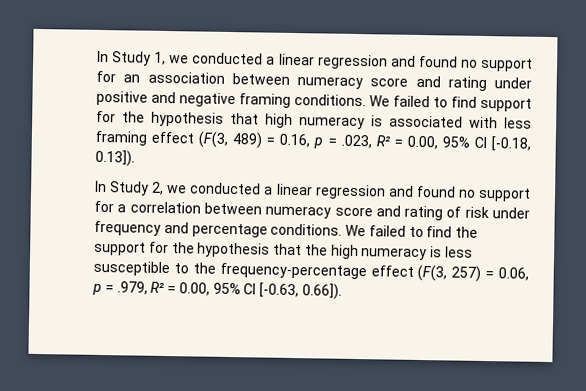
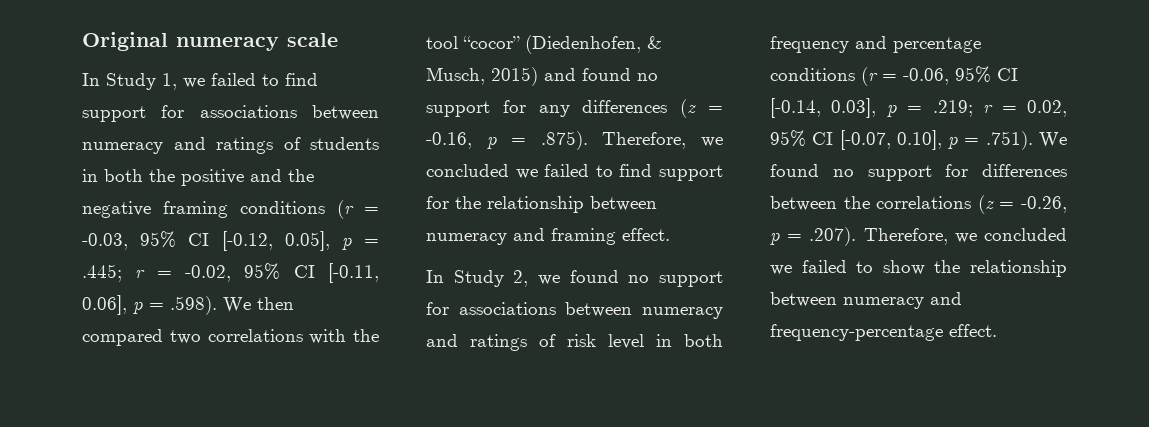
(97, 56) none -> [82,32,338,51] Original numeracy scale //
[192,52,533,72] [96,70,532,92] [96,90,390,108] conducted a linear regression and found no support for an association between numeracy score and rating under positive and negative framing conditions. We -> [211,73,318,86] [82,105,379,122] [82,137,379,154] [82,169,314,186] [82,200,379,219] [82,231,379,251] [82,263,379,283] [82,295,294,315] [82,329,379,346] [426,35,662,54] [426,67,658,86] [426,99,723,118] [426,131,723,150] [426,164,538,179] failed to find support for associations between numeracy and ratings of students in both the positive and the negative framing conditions (r = -0.03, 95% CI [-0.12, 0.05], p = .445; r = -0.02, 95% CI [-0.11, 0.06], p = .598). We then compared two correlations with the tool “cocor” (Diedenhofen, & Musch, 2015) and found no support for any differences (z = -0.16, p = .875). Therefore, we concluded we
[151,111,532,130] [95,130,531,152] [95,149,135,167] [95,180,531,202] [94,200,530,221] [94,220,479,238] [94,241,474,261] [93,260,529,282] [92,281,343,300] hypothesis that high numeracy is associated with less framing effect (F(3, 489) = 0.16, p = .023, R² = 0.00, 95% CI [-0.18, 0.13]). // In Study 2, we conducted a linear regression and found no support for a correlation between numeracy score and rating of risk under frequency and percentage conditions. We failed to find the support for the hypothesis that the high numeracy is less susceptible to the frequency-percentage effect (F(3, 257) = 0.06, p = .979, R² = 0.00, 95% CI [-0.63, 0.66]). -> [487,196,657,213] [426,228,670,245] [426,270,723,287] [426,302,723,319] [426,334,723,351] [770,36,981,53] [770,66,1018,86] [770,98,1067,118] [770,130,1067,150] [770,164,1067,181] [770,195,1067,214] [770,227,1067,246] [770,260,1067,277] [770,292,962,309] [770,324,997,341] relationship between numeracy and framing effect. // In Study 2, we found no support for associations between numeracy and ratings of risk level in both frequency and percentage conditions (r = -0.06, 95% CI [-0.14, 0.03], p = .219; r = 0.02, 95% CI [-0.07, 0.10], p = .751). We found no support for differences between the correlations (z = -0.26, p = .207). Therefore, we concluded we failed to show the relationship between numeracy and frequency-percentage effect.

